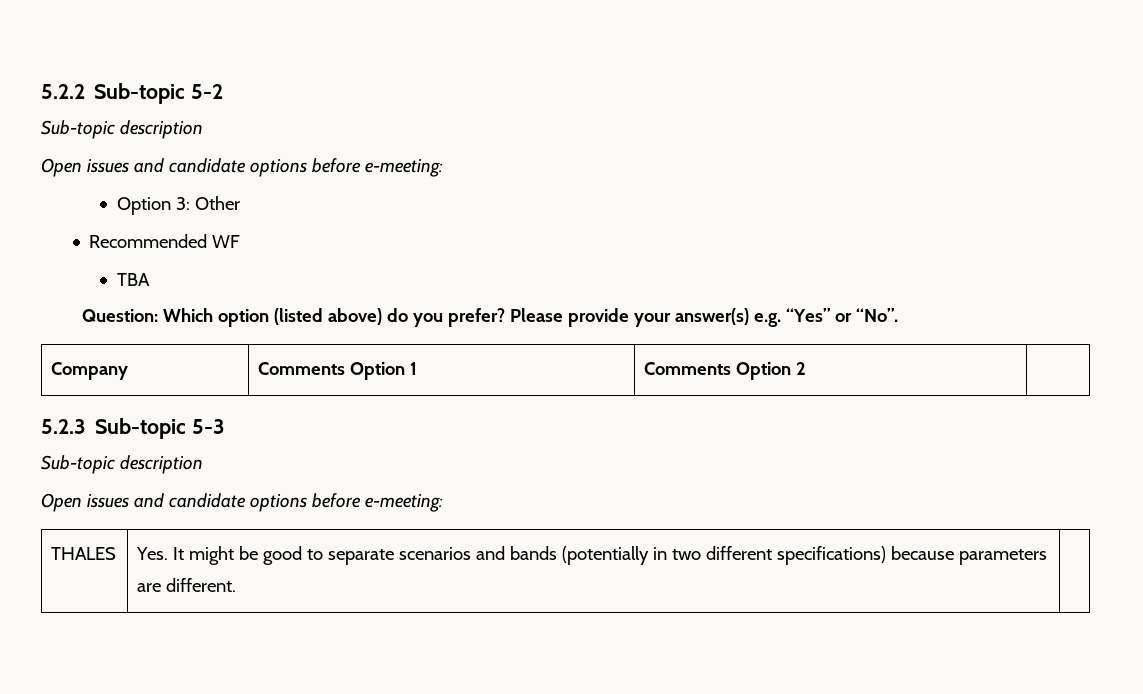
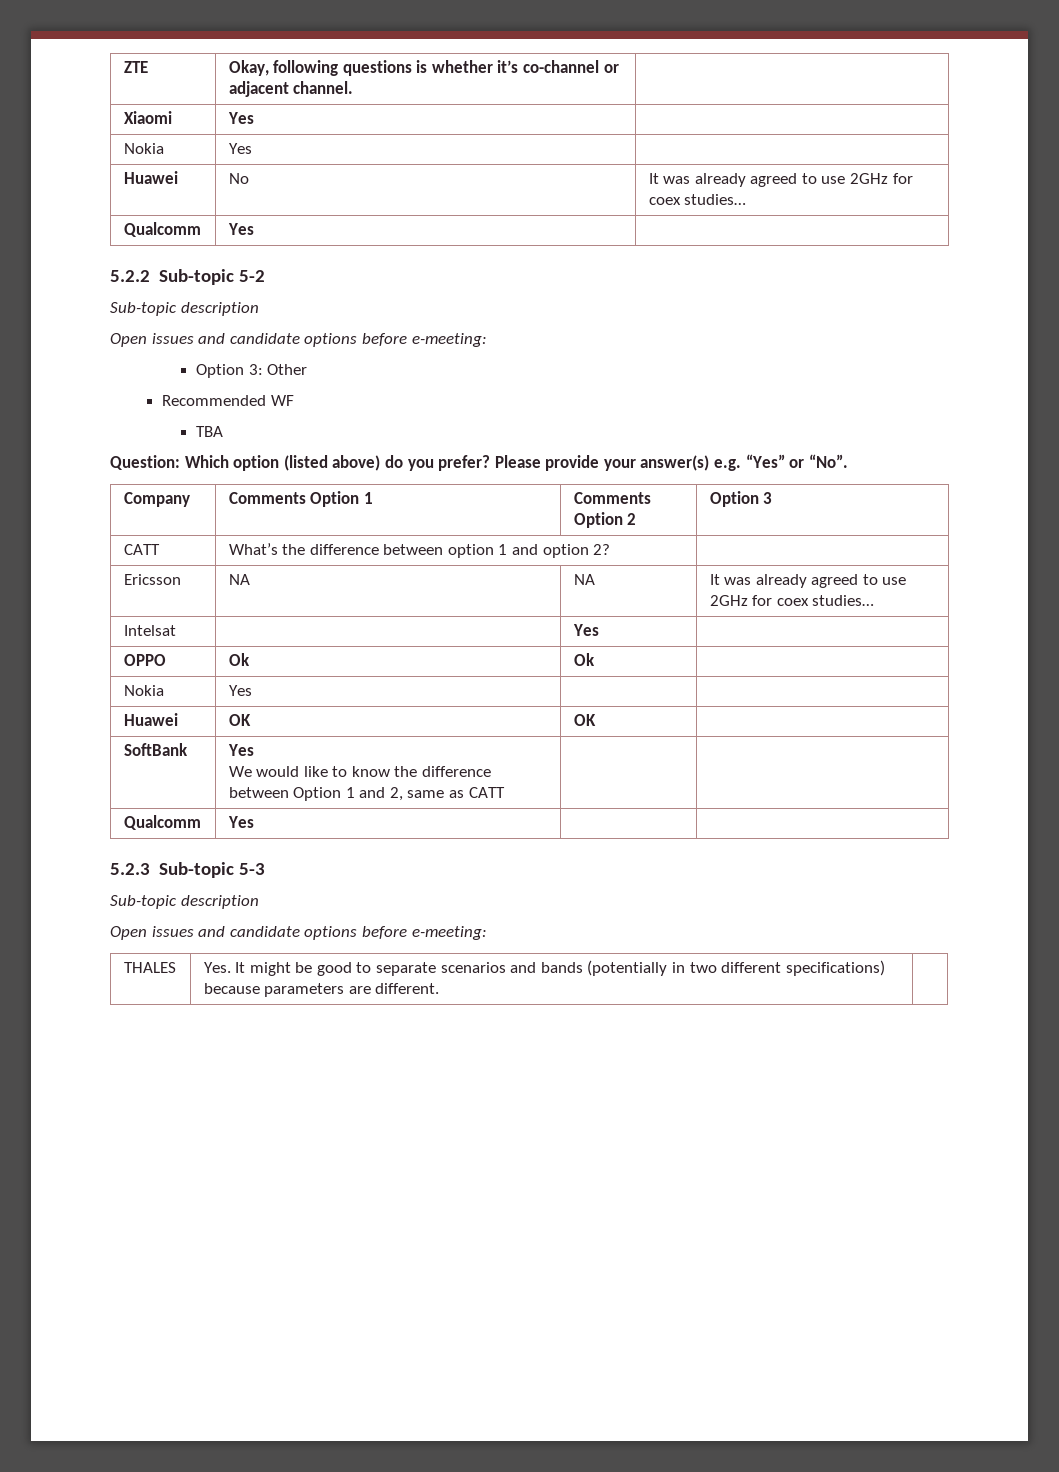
(41, 91) none -> [123,61,148,73] [228,60,619,76] [228,81,354,97] [123,111,172,124] [227,112,254,124] [123,143,164,154] [228,143,252,154] [123,171,178,184] [228,173,249,184] [648,173,913,187] [648,194,747,205] [123,222,201,237] [227,223,254,235] ZTE | Okay, following questions is whether it’s co-channel or adjacent channel. | // Xiaomi | Yes | // Nokia | Yes | // Huawei | No | It was already agreed to use 2GHz for coex studies… // Qualcomm | Yes | //
(807, 368) none -> [709,491,773,507] [123,544,160,555] [228,543,611,558] [123,574,181,585] [228,574,250,585] [573,574,595,585] [709,574,907,588] [709,595,875,606] [123,625,176,636] [572,624,599,636] [123,654,166,666] [228,653,250,666] [573,653,595,666] [123,685,164,696] [228,685,252,696] [123,713,178,726] [228,714,251,726] [573,714,596,726] [123,743,188,756] [227,744,254,756] [228,766,492,777] [228,787,505,801] [123,815,201,830] [227,816,254,828] | Option 3 // CATT | What’s the difference between option 1 and option 2? | // Ericsson | NA | NA | It was already agreed to use 2GHz for coex studies… // Intelsat | | Yes | // OPPO | Ok | Ok | // Nokia | Yes | | // Huawei | OK | OK | // SoftBank | Yes // We would like to know the difference between Option 1 and 2, same as CATT | | // Qualcomm | Yes |

